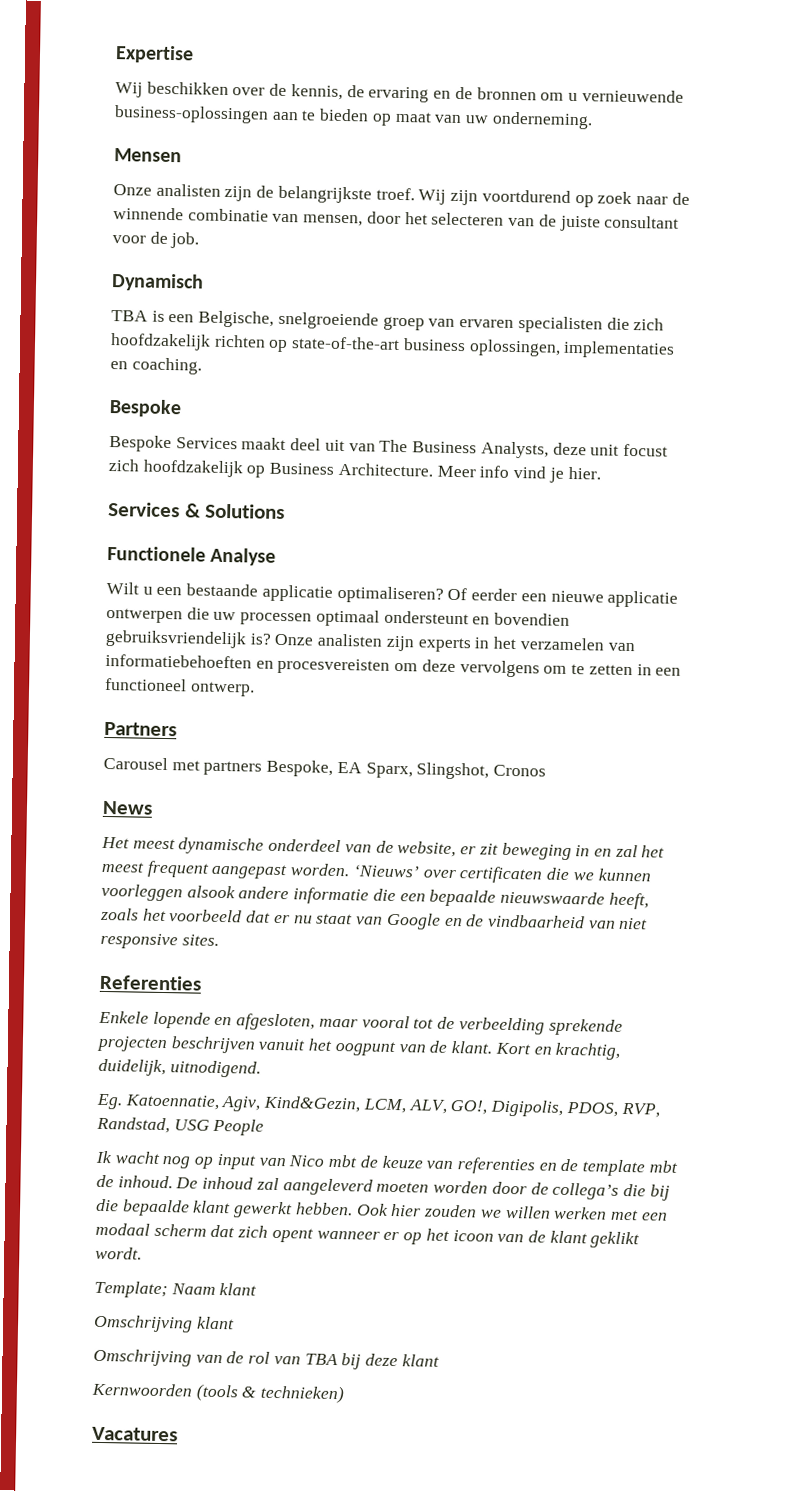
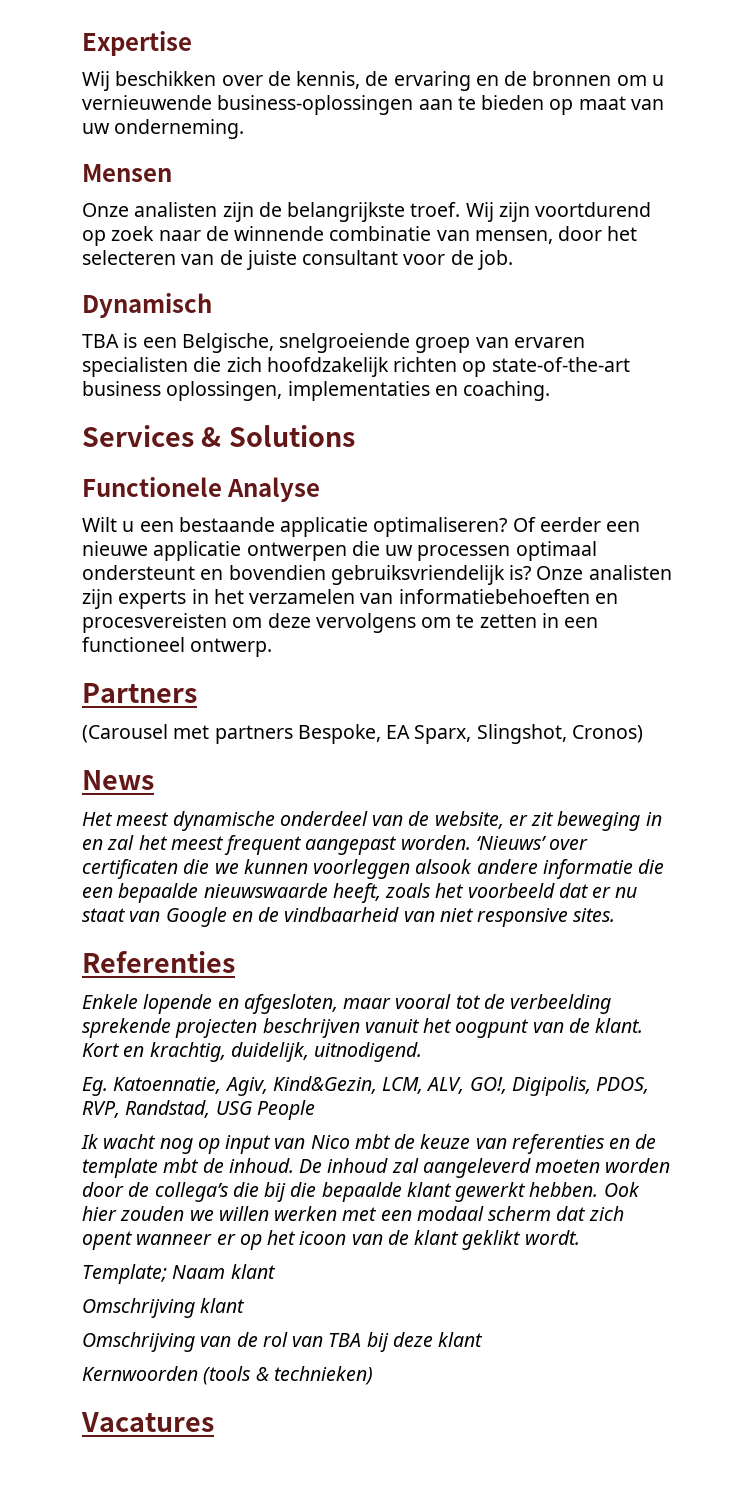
[109,398,182,418] [109,434,668,459] [108,458,601,483] // Bespoke // Bespoke Services maakt deel uit van The Business Analysts, deze unit focust zich hoofdzakelijk op Business Architecture. Meer info vind je hier. -> (551, 391) none
[103,756,168,771] Carousel -> [82,724,168,743] (Carousel
[493,764,547,777] Cronos -> [571,725,643,743] Cronos)

